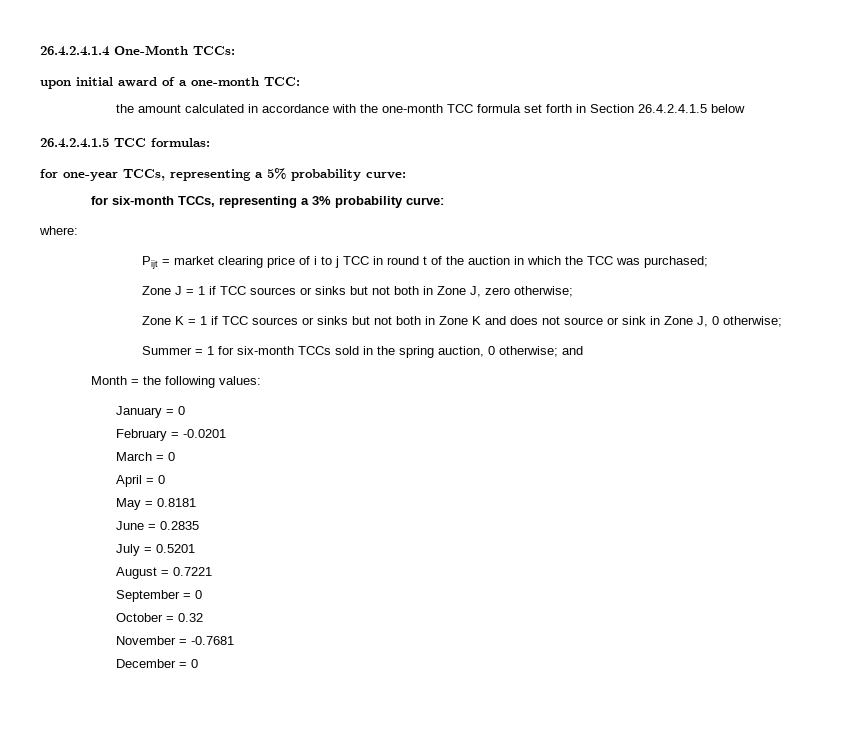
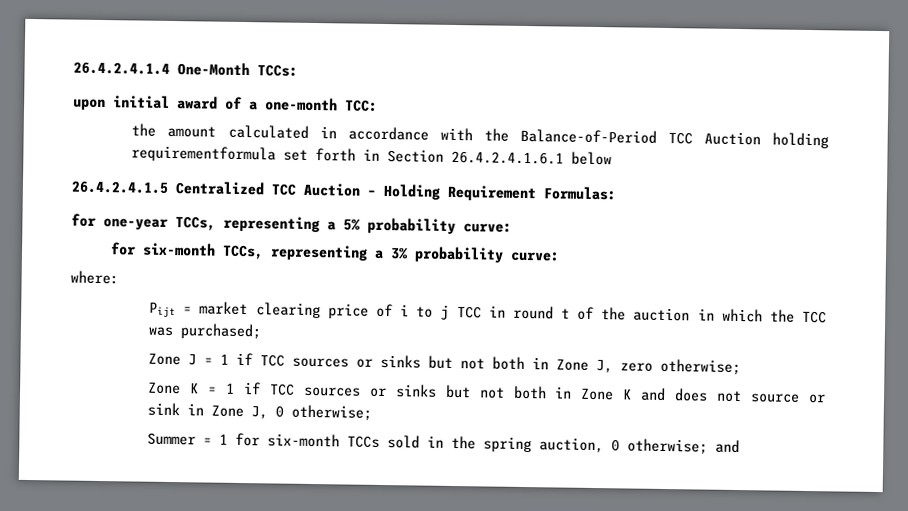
[382,104,522,113] one-month TCC formula -> [519,128,829,149] [131,145,277,163] Balance-of-Period TCC Auction holding requirementformula
[638,104,708,113] 26.4.2.4.1.5 -> [451,150,565,165] 26.4.2.4.1.6.1
[114,138,210,147] TCC formulas: -> [175,181,616,202] Centralized TCC Auction – Holding Requirement Formulas:
[90,376,261,388] [116,406,186,418] [116,429,227,441] [116,452,176,461] [116,475,166,487] [116,498,197,510] [116,521,200,530] [116,544,196,556] [116,567,213,579] [116,590,203,602] [116,613,204,622] [116,636,235,645] [116,659,199,668] // Month = the following values: // January = 0 // February = -0.0201 // March = 0 // April = 0 // May = 0.8181 // June = 0.2835 // July = 0.5201 // August = 0.7221 // September = 0 // October = 0.32 // November = -0.7681 // December = 0 -> (741, 446) none

